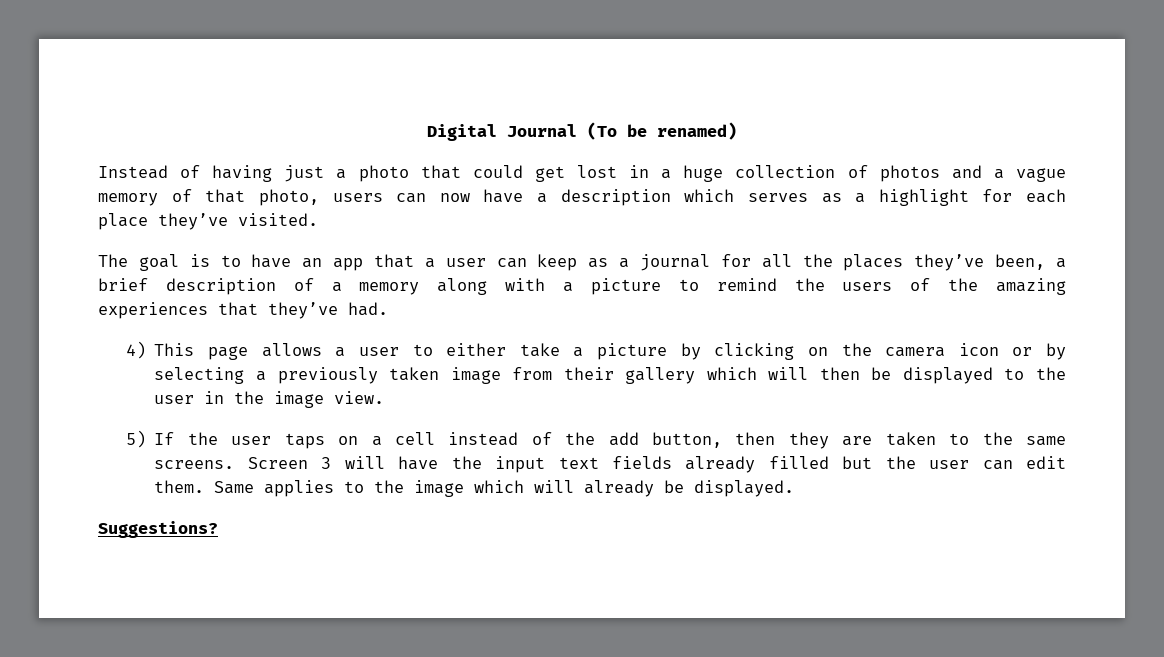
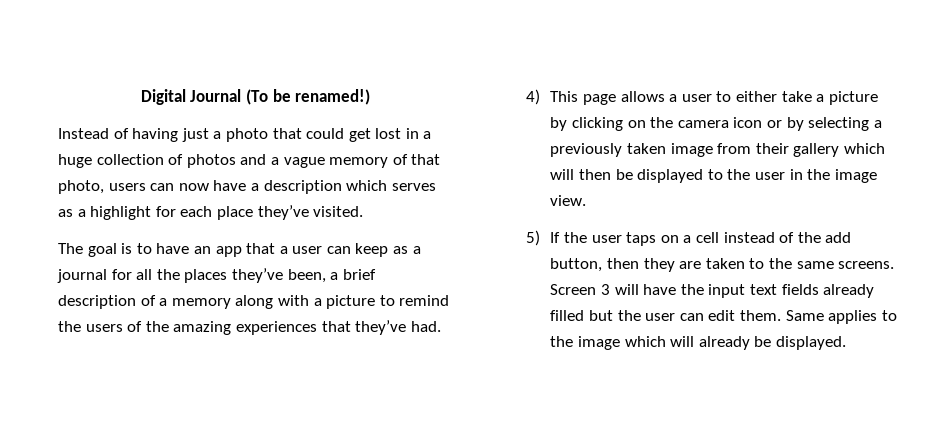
[657,122,737,140] renamed) -> [295,89,371,105] renamed!)
[98,521,218,538] // Suggestions? -> (846, 343) none

